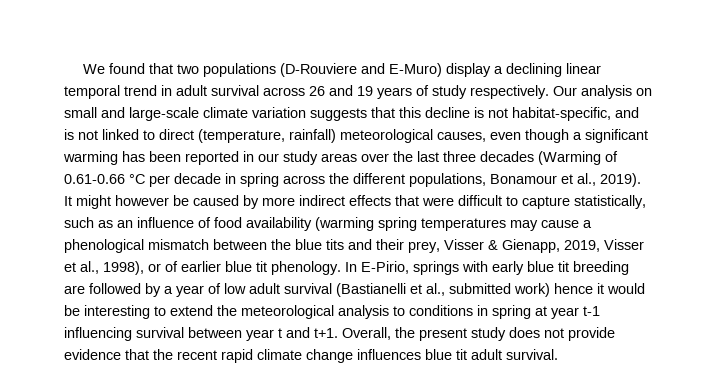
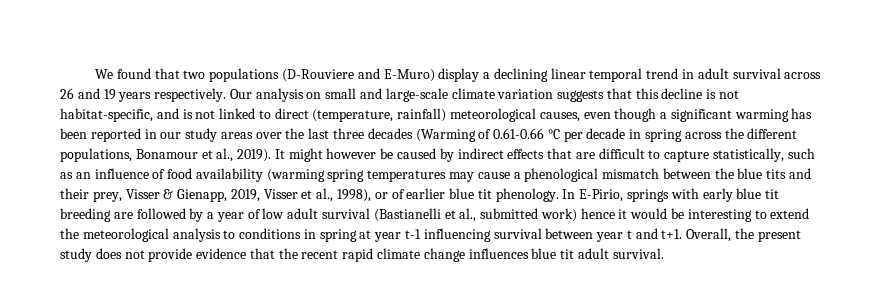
[416,85,467,99] of study -> (152, 97) none
[262,197,295,206] more -> (454, 155) none
[422,197,454,206] were -> [575,152,595,159] are

